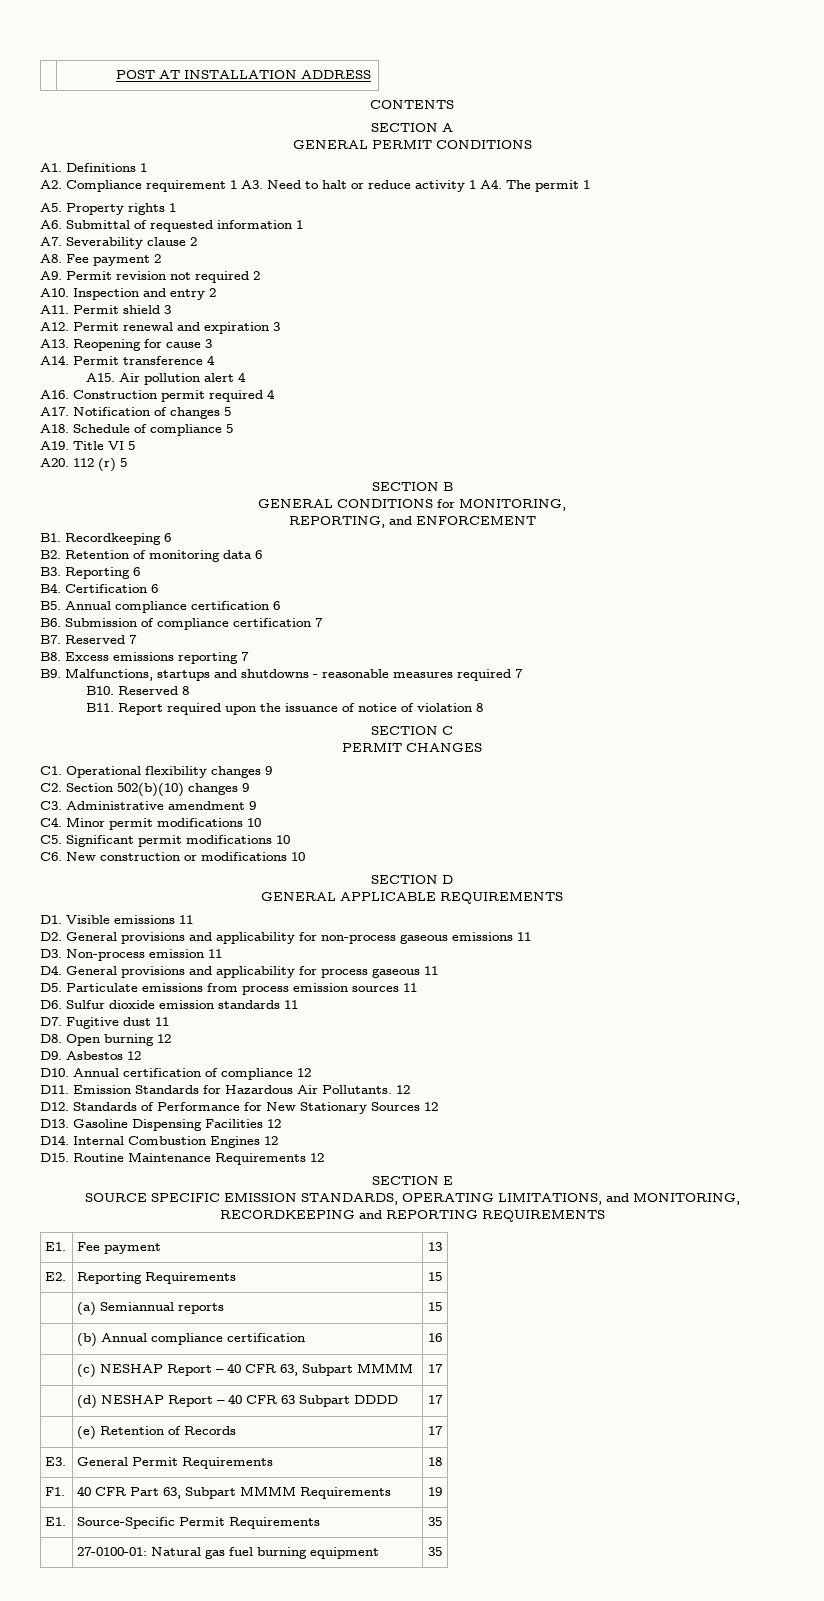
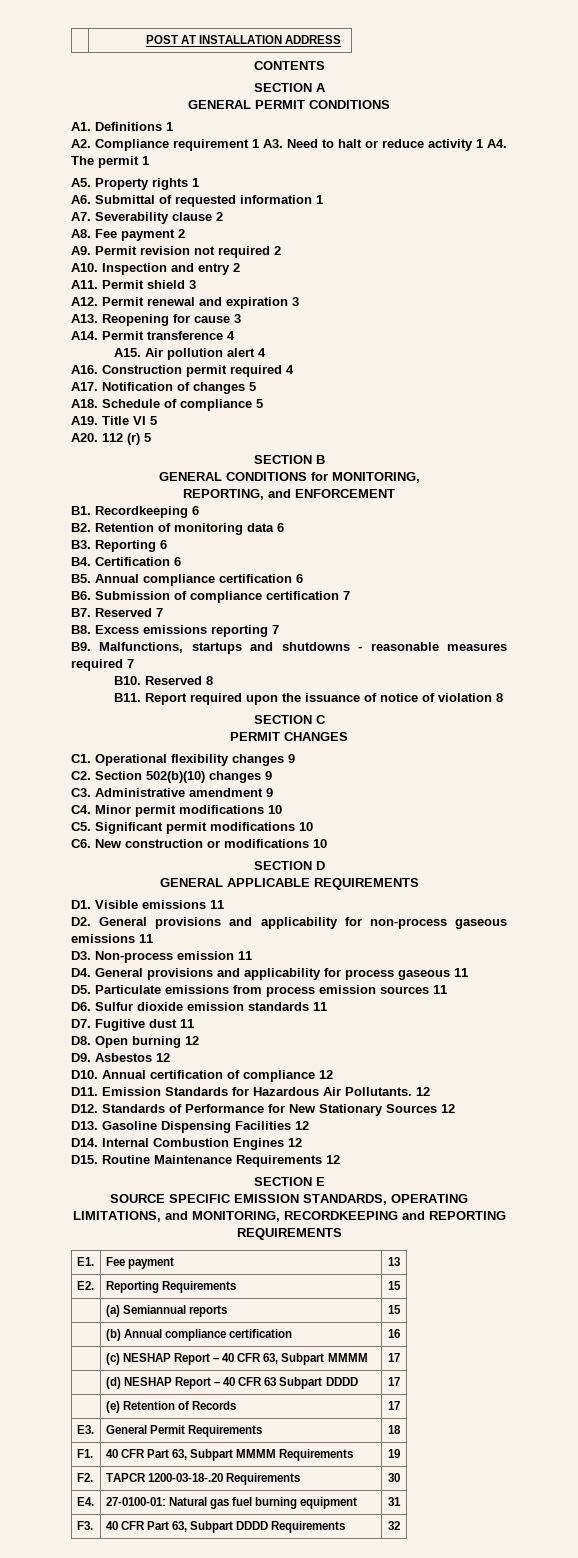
[45,1517,67,1526] [77,1517,321,1529] [428,1517,442,1526] E1. | Source-Specific Permit Requirements | 35 // -> [76,1473,93,1482] [105,1473,300,1485] [388,1473,400,1482] [76,1497,94,1506] F2. | TAPCR 1200-03-18-.20 Requirements | 30 // E4.
[428,1547,442,1556] 35 -> [388,1497,401,1506] [76,1521,93,1530] [105,1521,346,1533] [388,1521,400,1530] 31 // F3. | 40 CFR Part 63, Subpart DDDD Requirements | 32

